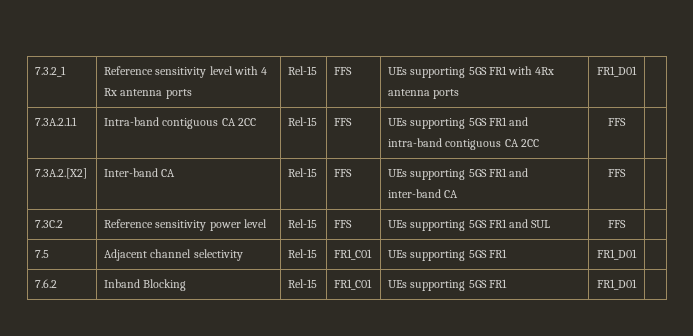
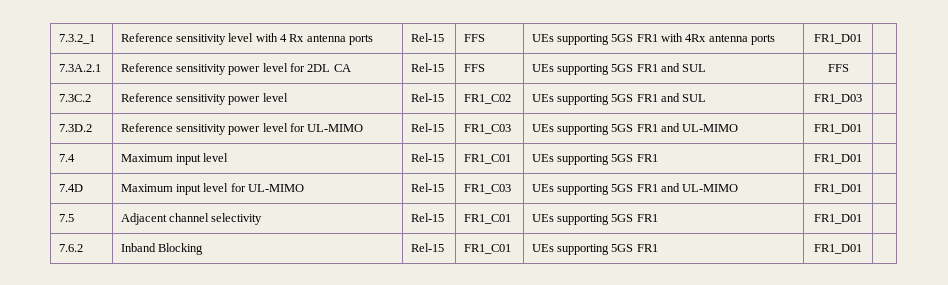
[35,117,78,126] [104,117,256,129] [288,117,318,126] [334,118,353,126] [388,117,529,129] [388,138,539,150] [608,118,626,126] [35,168,88,179] [104,168,159,177] 7.3A.2.1.1 | Intra-band contiguous CA 2CC | Rel-15 | FFS | UEs supporting 5GS FR1 and intra-band contiguous CA 2CC | FFS | // 7.3A.2.[X2] | Inter-band -> [58,64,101,72] [120,63,331,75] 7.3A.2.1 | Reference sensitivity power level for 2DL
[388,189,459,198] inter-band CA -> [682,64,707,72] SUL
[334,220,353,228] [388,219,551,231] [608,220,626,228] FFS | UEs supporting 5GS FR1 and SUL | FFS -> [463,94,511,104] [531,93,707,105] [814,94,862,104] [58,124,92,132] [120,123,364,135] [410,123,444,132] [463,124,511,134] [531,123,739,135] [814,124,862,134] [58,154,75,162] [120,153,229,165] [410,153,444,162] [463,154,511,164] [531,154,658,165] [814,154,862,164] [58,184,83,192] [120,183,305,195] [410,183,444,192] [463,184,511,194] [531,183,739,195] [814,184,862,194] FR1_C02 | UEs supporting 5GS FR1 and SUL | FR1_D03 | // 7.3D.2 | Reference sensitivity power level for UL-MIMO | Rel-15 | FR1_C03 | UEs supporting 5GS FR1 and UL-MIMO | FR1_D01 | // 7.4 | Maximum input level | Rel-15 | FR1_C01 | UEs supporting 5GS FR1 | FR1_D01 | // 7.4D | Maximum input level for UL-MIMO | Rel-15 | FR1_C03 | UEs supporting 5GS FR1 and UL-MIMO | FR1_D01

